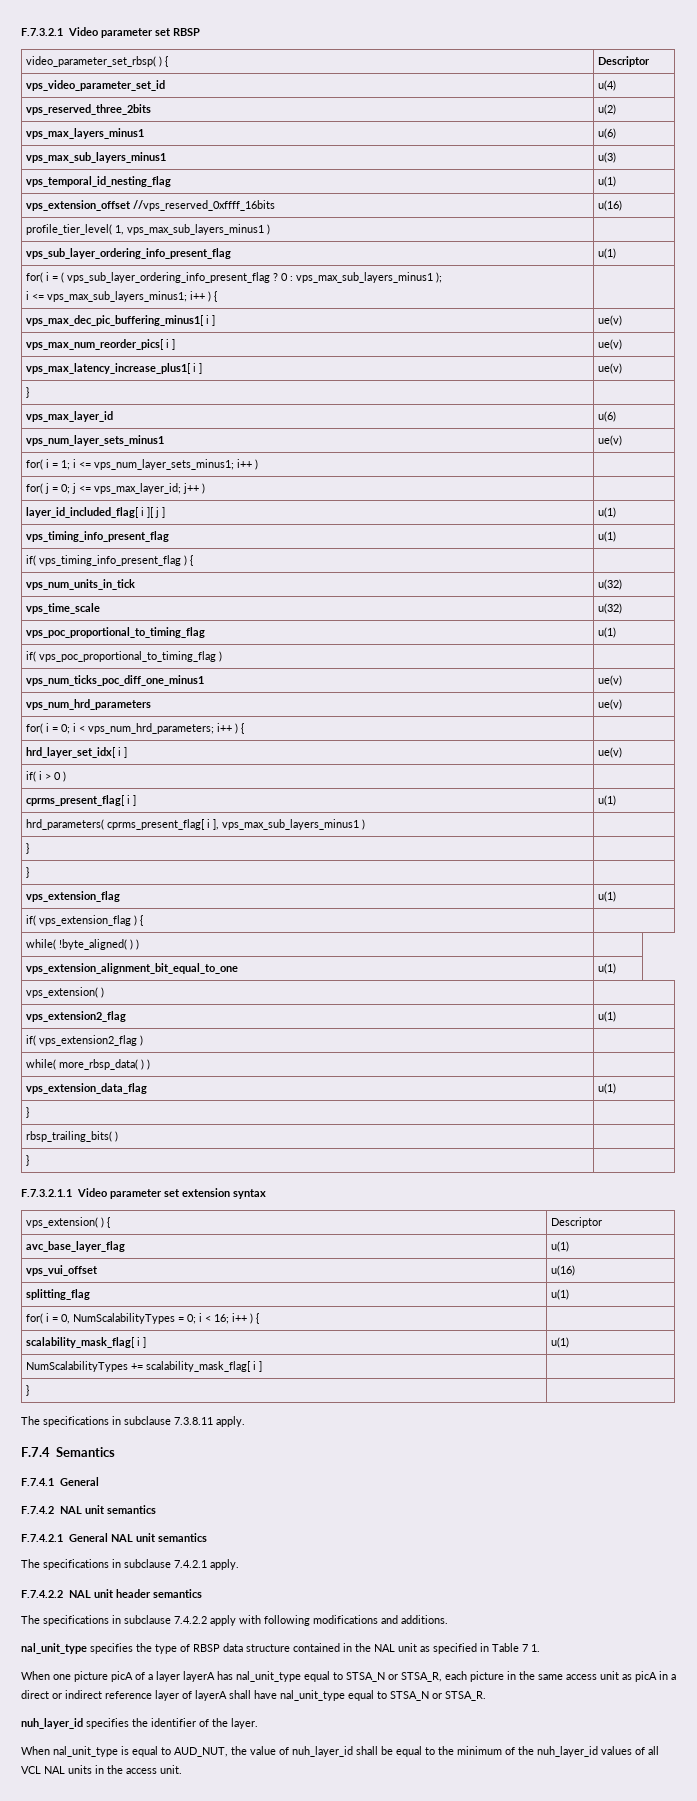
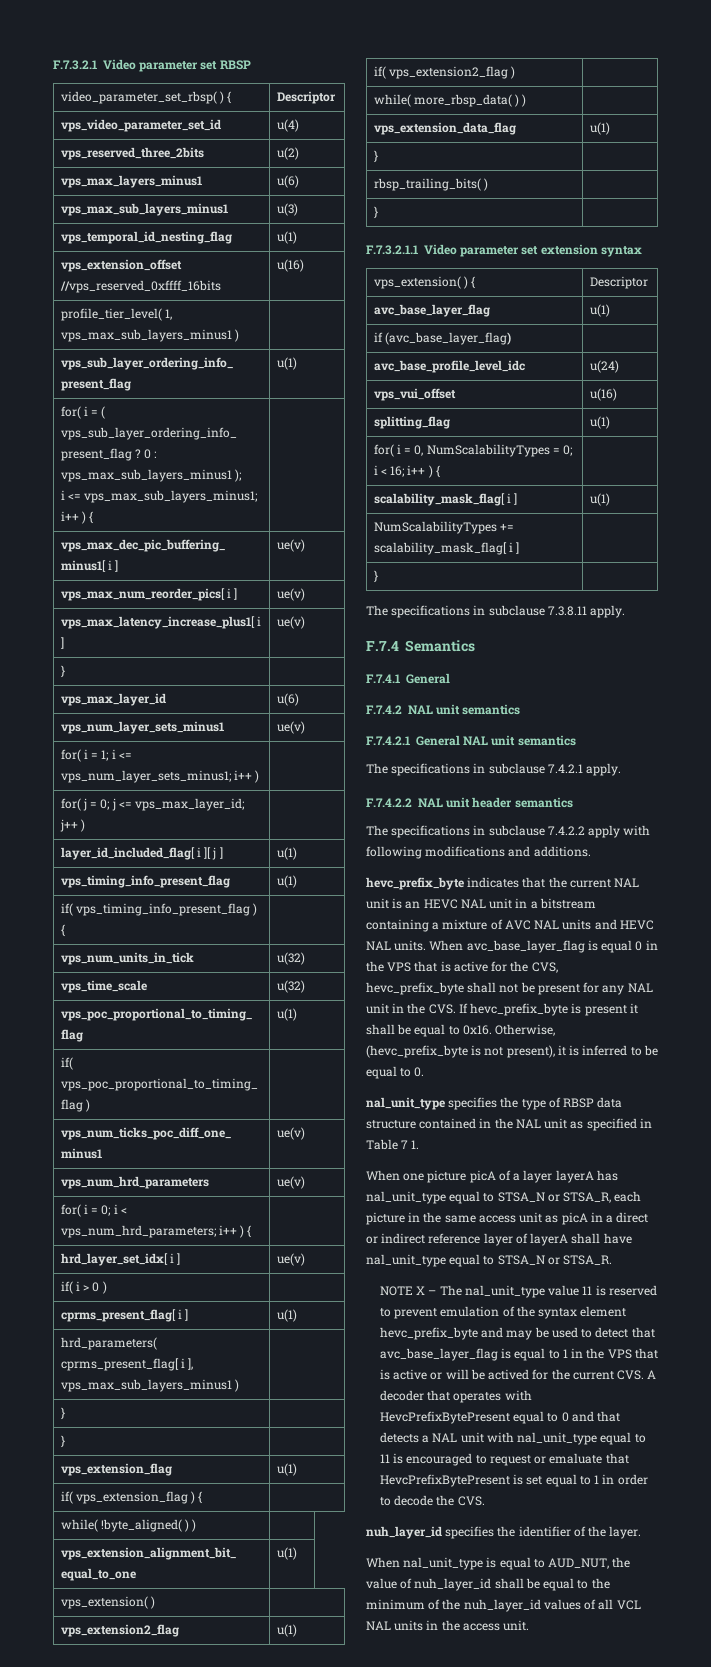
(570, 1246) none -> [373,332,511,345] [373,360,525,373] [589,360,619,373] // if (avc_base_layer_flag) | // avc_base_profile_level_idc | u(24)
(448, 1619) none -> [366,877,640,890] [366,898,596,909] [366,919,654,932] [366,940,658,953] [366,961,558,973] [366,982,653,995] [366,1003,638,1016] [366,1024,556,1037] [366,1045,658,1058] [366,1066,425,1079] // hevc_prefix_byte indicates that the current NAL unit is an HEVC NAL unit in a bitstream containing a mixture of AVC NAL units and HEVC NAL units. When avc_base_layer_flag is equal 0 in the VPS that is active for the CVS, hevc_prefix_byte shall not be present for any NAL unit in the CVS. If hevc_prefix_byte is present it shall be equal to 0x16. Otherwise, (hevc_prefix_byte is not present), it is inferred to be equal to 0.
(486, 1696) none -> [379,1285,657,1298] [379,1306,627,1319] [379,1327,655,1340] [379,1348,658,1361] [379,1369,657,1380] [379,1390,532,1403] [379,1411,621,1424] [379,1432,646,1445] [379,1453,629,1466] [379,1474,648,1487] [379,1495,485,1506] // NOTE X – The nal_unit_type value 11 is reserved to prevent emulation of the syntax element hevc_prefix_byte and may be used to detect that avc_base_layer_flag is equal to 1 in the VPS that is active or will be actived for the current CVS. A decoder that operates with HevcPrefixBytePresent equal to 0 and that detects a NAL unit with nal_unit_type equal to 11 is encouraged to request or emaluate that HevcPrefixBytePresent is set equal to 1 in order to decode the CVS.

